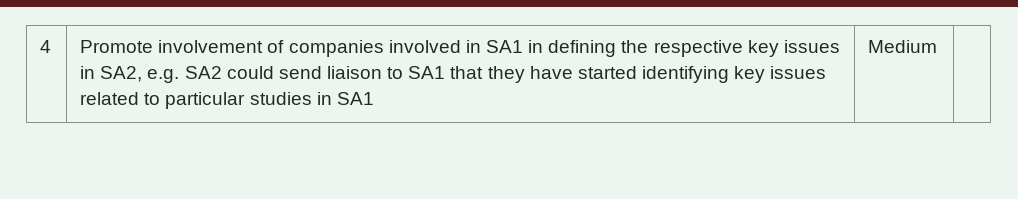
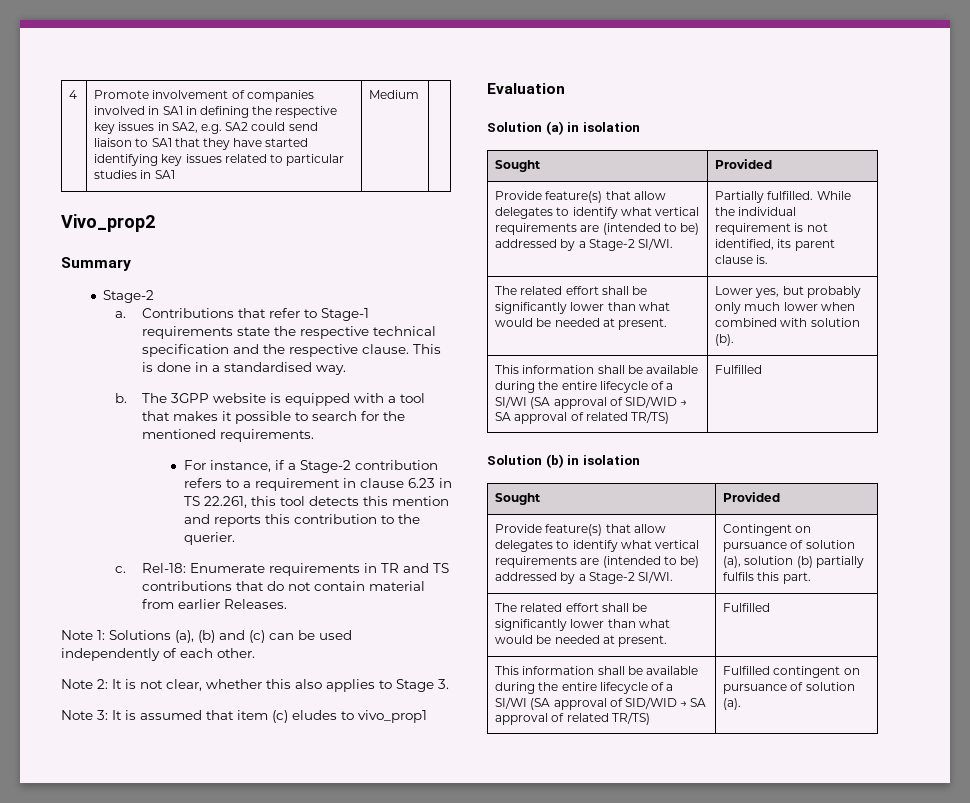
(938, 46) none -> [61,214,155,232] [61,257,131,271] [102,290,154,303] [114,308,369,321] [141,326,436,339] [141,344,441,357] [141,362,346,375] [114,393,425,406] [141,411,405,424] [141,429,314,442] [183,460,438,473] [183,478,452,491] [183,496,449,508] [183,514,420,527] [183,532,235,545] [114,563,449,576] [141,581,425,591] [141,599,287,609] [61,630,352,643] [61,648,255,661] [61,679,449,692] [61,710,427,723] [487,83,565,94] [487,121,640,135] [495,160,542,172] [715,159,773,169] [495,191,666,203] [495,207,700,219] [495,223,700,235] [495,238,674,251] [715,191,851,203] [715,207,797,216] [715,223,828,235] [715,239,835,251] [715,255,769,264] [495,286,648,295] [495,302,670,314] [495,318,668,330] [715,286,861,298] [715,302,855,314] [715,318,860,327] [715,334,735,346] [495,365,699,374] [495,381,674,393] [495,396,688,409] [495,411,670,424] [715,365,763,374] [487,454,640,468] [495,493,542,505] [723,492,781,502] [495,524,666,536] [495,540,700,552] [495,556,700,568] [495,571,674,584] [723,524,812,536] [723,540,855,552] [723,556,864,568] [723,572,811,584] [495,603,648,612] [495,619,670,631] [495,635,668,647] [723,603,771,612] [495,666,699,675] [495,682,674,694] [495,697,707,710] [495,712,650,725] [723,666,860,678] [723,682,855,694] [723,698,742,710] // Vivo_prop2 // Summary // Stage-2 // a. Contributions that refer to Stage-1 requirements state the respective technical specification and the respective clause. This is done in a standardised way. // b. The 3GPP website is equipped with a tool that makes it possible to search for the mentioned requirements. // For instance, if a Stage-2 contribution refers to a requirement in clause 6.23 in TS 22.261, this tool detects this mention and reports this contribution to the querier. // c. Rel-18: Enumerate requirements in TR and TS contributions that do not contain material from earlier Releases. // Note 1: Solutions (a), (b) and (c) can be used independently of each other. // Note 2: It is not clear, whether this also applies to Stage 3. // Note 3: It is assumed that item (c) eludes to vivo_prop1 // Evaluation // Solution (a) in isolation // Sought | Provided // Provide feature(s) that allow delegates to identify what vertical requirements are (intended to be) addressed by a Stage-2 SI/WI. | Partially fulfilled. While the individual requirement is not identified, its parent clause is. // The related effort shall be significantly lower than what would be needed at present. | Lower yes, but probably only much lower when combined with solution (b). // This information shall be available during the entire lifecycle of a SI/WI (SA approval of SID/WID → SA approval of related TR/TS) | Fulfilled // Solution (b) in isolation // Sought | Provided // Provide feature(s) that allow delegates to identify what vertical requirements are (intended to be) addressed by a Stage-2 SI/WI. | Contingent on pursuance of solution (a), solution (b) partially fulfils this part. // The related effort shall be significantly lower than what would be needed at present. | Fulfilled // This information shall be available during the entire lifecycle of a SI/WI (SA approval of SID/WID → SA approval of related TR/TS) | Fulfilled contingent on pursuance of solution (a).

